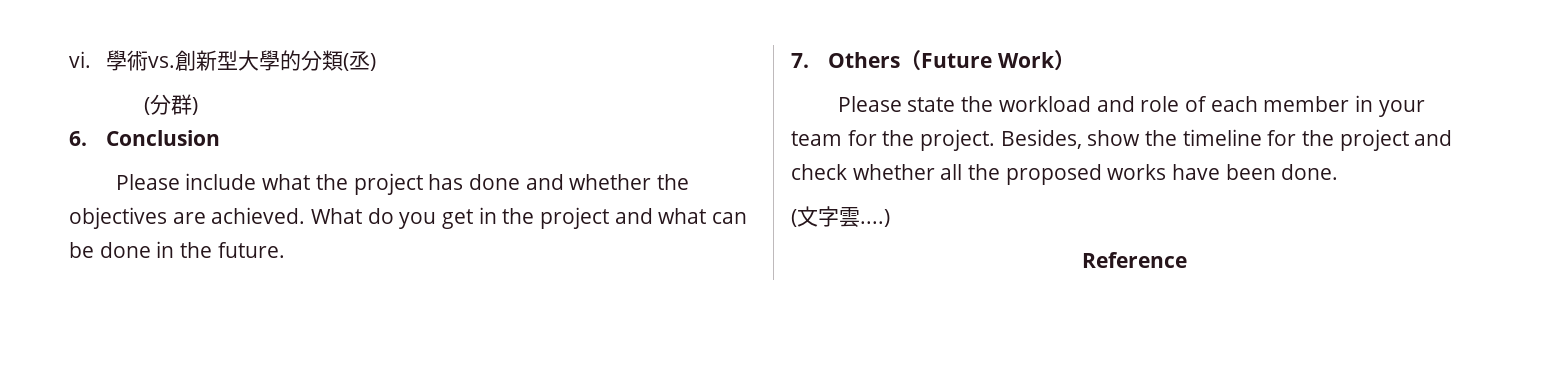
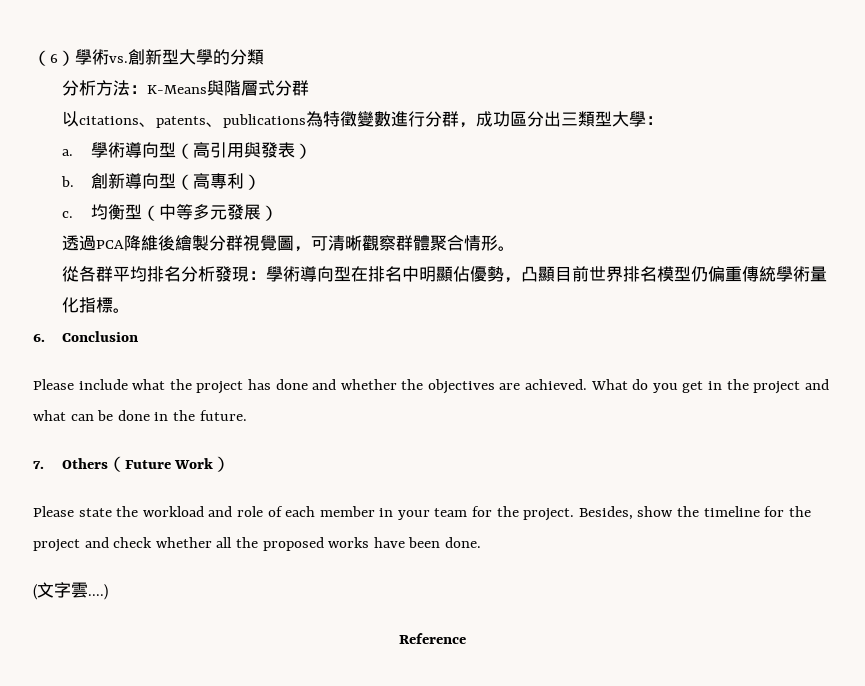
[69,51,91,68] vi. -> [33,50,75,66] （6）
[343,51,377,71] [143,94,198,115] (丞) // (分群) -> [61,80,309,96] [61,111,663,128] [61,142,312,159] [60,173,261,190] [61,204,278,221] [61,235,515,252] [61,266,827,283] [61,297,130,313] // 分析方法：K-Means與階層式分群 // 以citations、patents、publications為特徵變數進行分群，成功區分出三類型大學： // a.學術導向型（高引用與發表） // b.創新導向型（高專利） // c.均衡型（中等多元發展） // 透過PCA降維後繪製分群視覺圖，可清晰觀察群體聚合情形。 // 從各群平均排名分析發現：學術導向型在排名中明顯佔優勢，凸顯目前世界排名模型仍偏重傳統學術量化指標。

